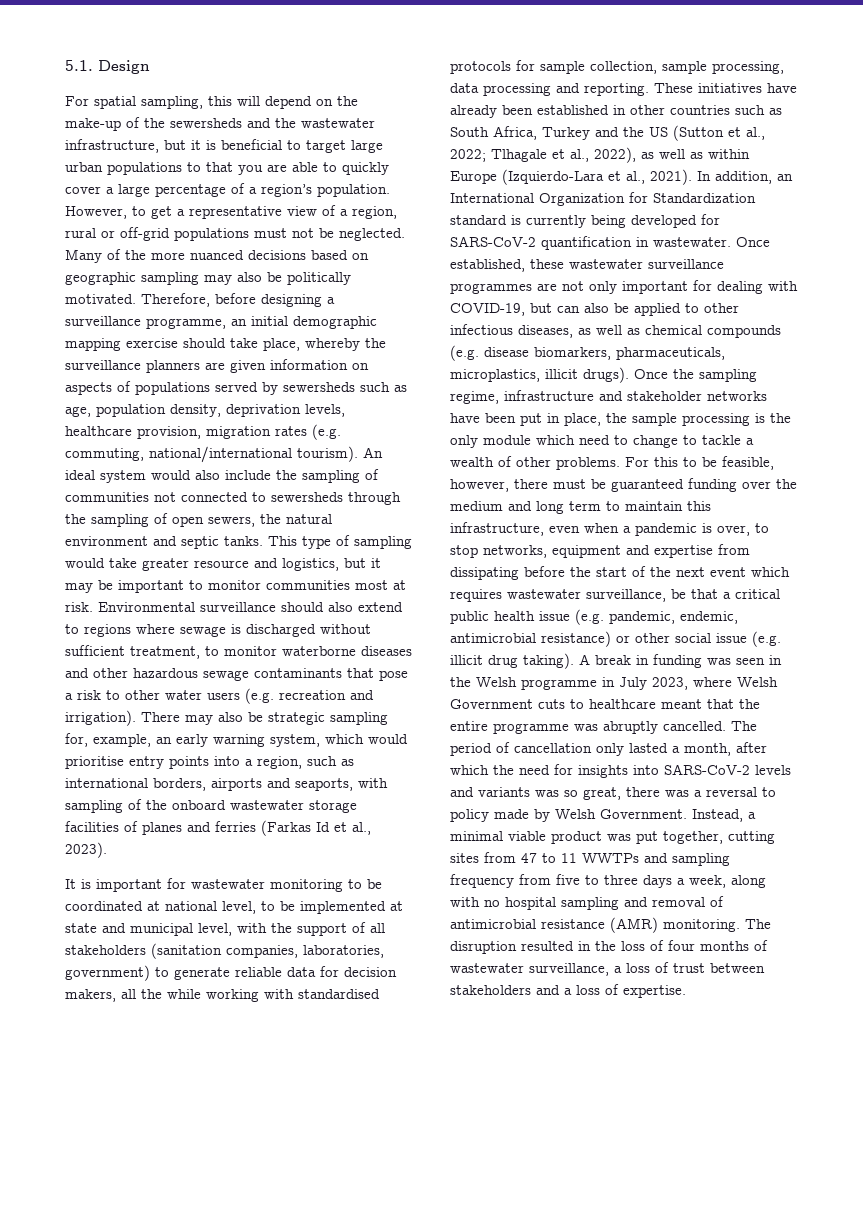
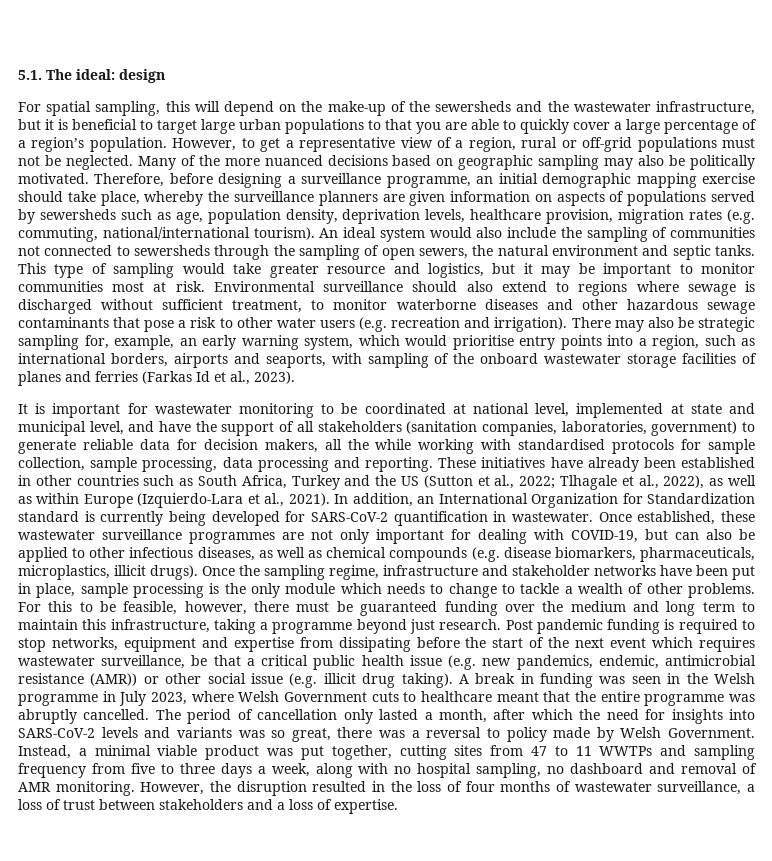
[98,60,150,74] Design -> [46,69,165,83] The ideal: design
[261,901,295,911] to be -> (570, 410) none
[237,923,267,933] with -> [128,421,192,432] and have
[606,413,627,423] the -> (76, 590) none
[579,435,610,445] need -> [386,583,425,594] needs
[549,523,750,536] even when a pandemic is over, -> [213,619,738,634] taking a programme beyond just research. Post pandemic funding is required
[609,611,738,624] [450,631,611,647] pandemic, endemic, antimicrobial resistance) -> [482,655,756,670] [18,673,138,686] new pandemics, endemic, antimicrobial resistance (AMR))
[561,896,724,910] [450,917,771,933] sampling and removal of antimicrobial resistance (AMR) monitoring. The -> [476,763,758,778] [18,781,231,796] sampling, no dashboard and removal of AMR monitoring. However, the

